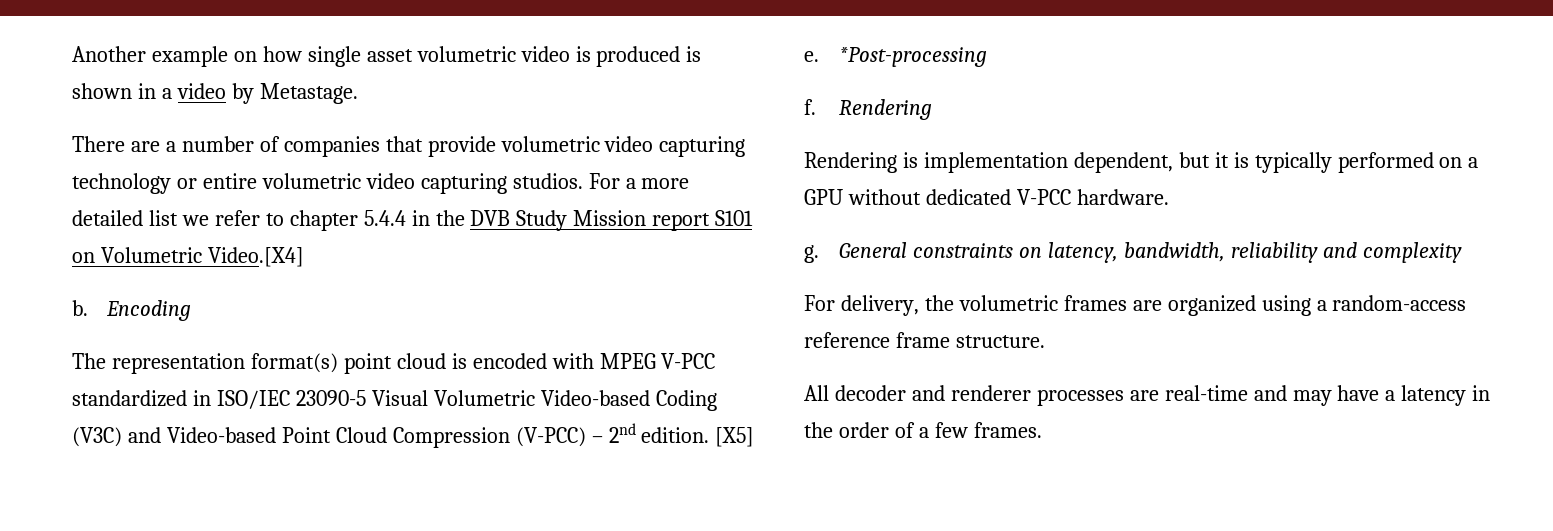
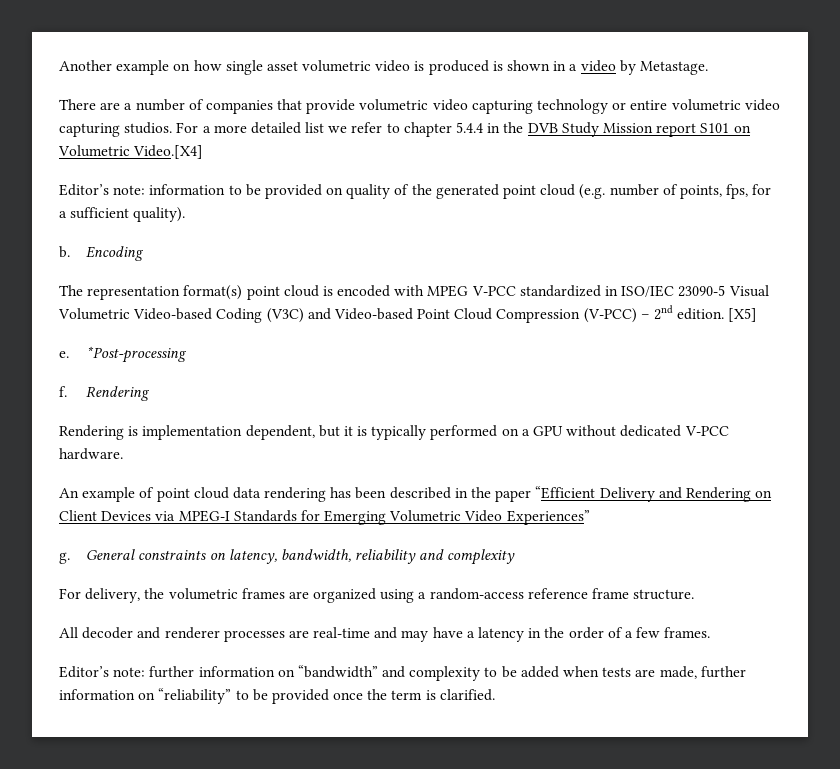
(304, 257) none -> [59,184,772,199] [59,207,186,222] // Editor’s note: information to be provided on quality of the generated point cloud (e.g. number of points, fps, for a sufficient quality).
(1169, 197) none -> [59,486,773,502] [59,510,590,525] // An example of point cloud data rendering has been described in the paper “Efficient Delivery and Rendering on Client Devices via MPEG-I Standards for Emerging Volumetric Video Experiences”
(1042, 430) none -> [59,665,746,681] [59,688,495,704] // Editor’s note: further information on “bandwidth” and complexity to be added when tests are made, further information on “reliability” to be provided once the term is clarified.

